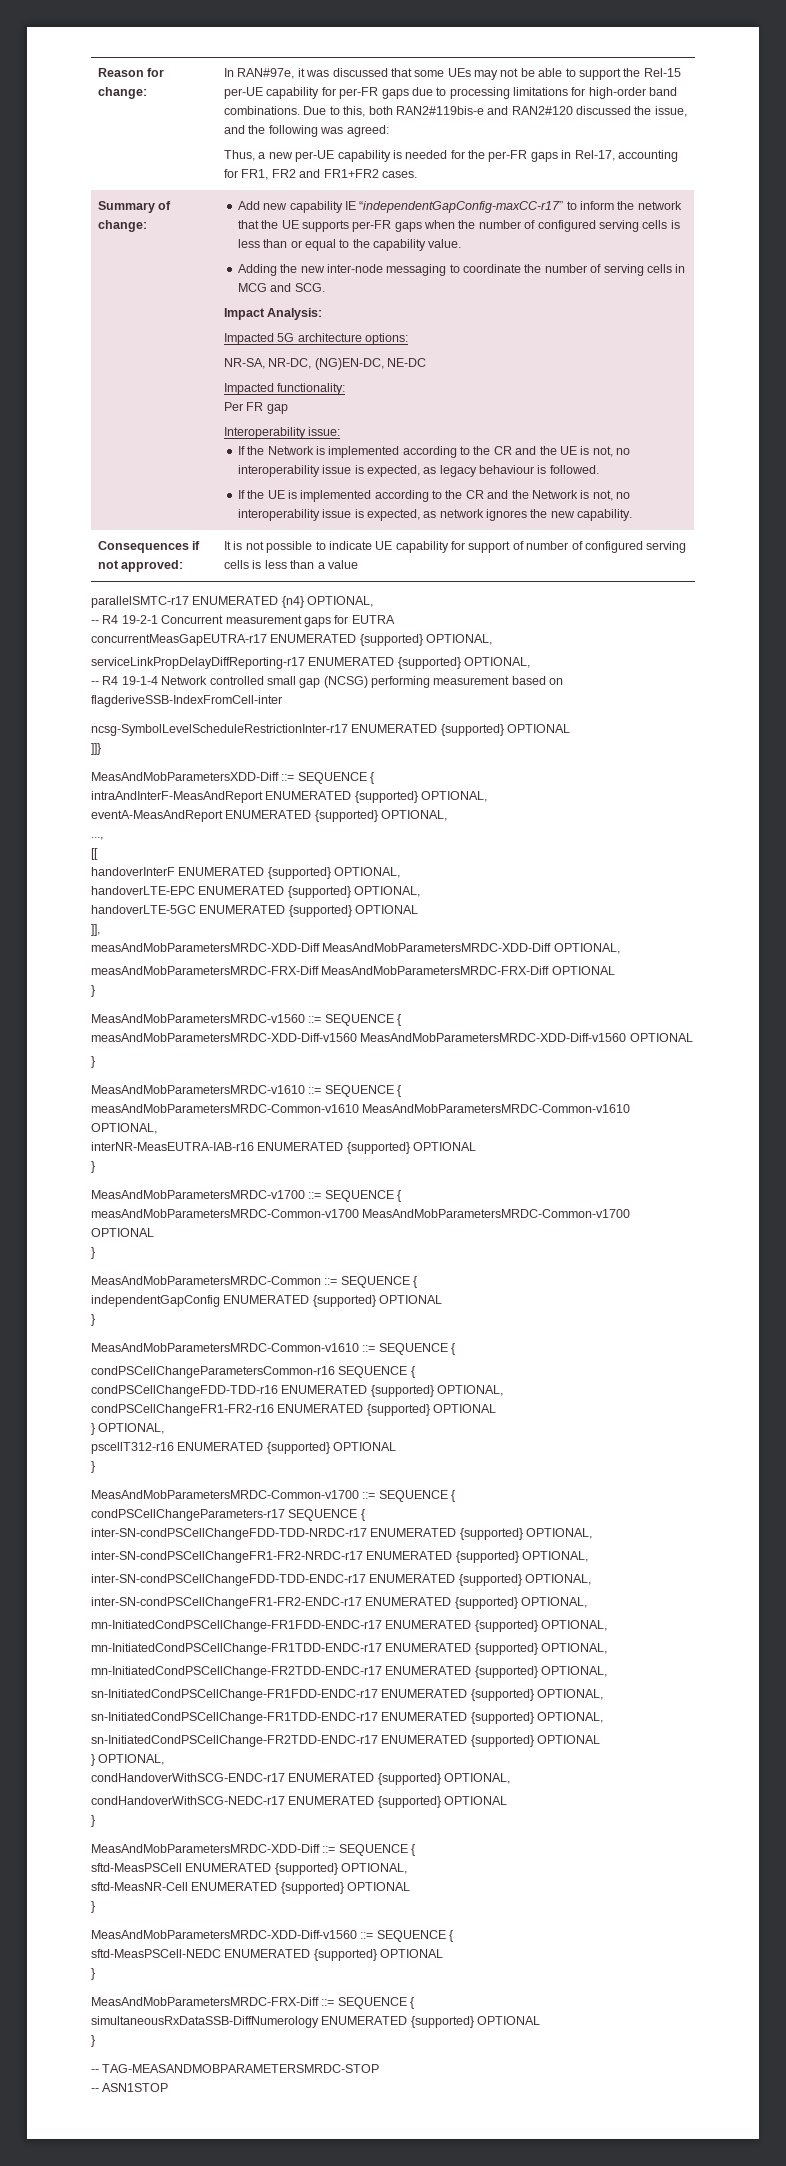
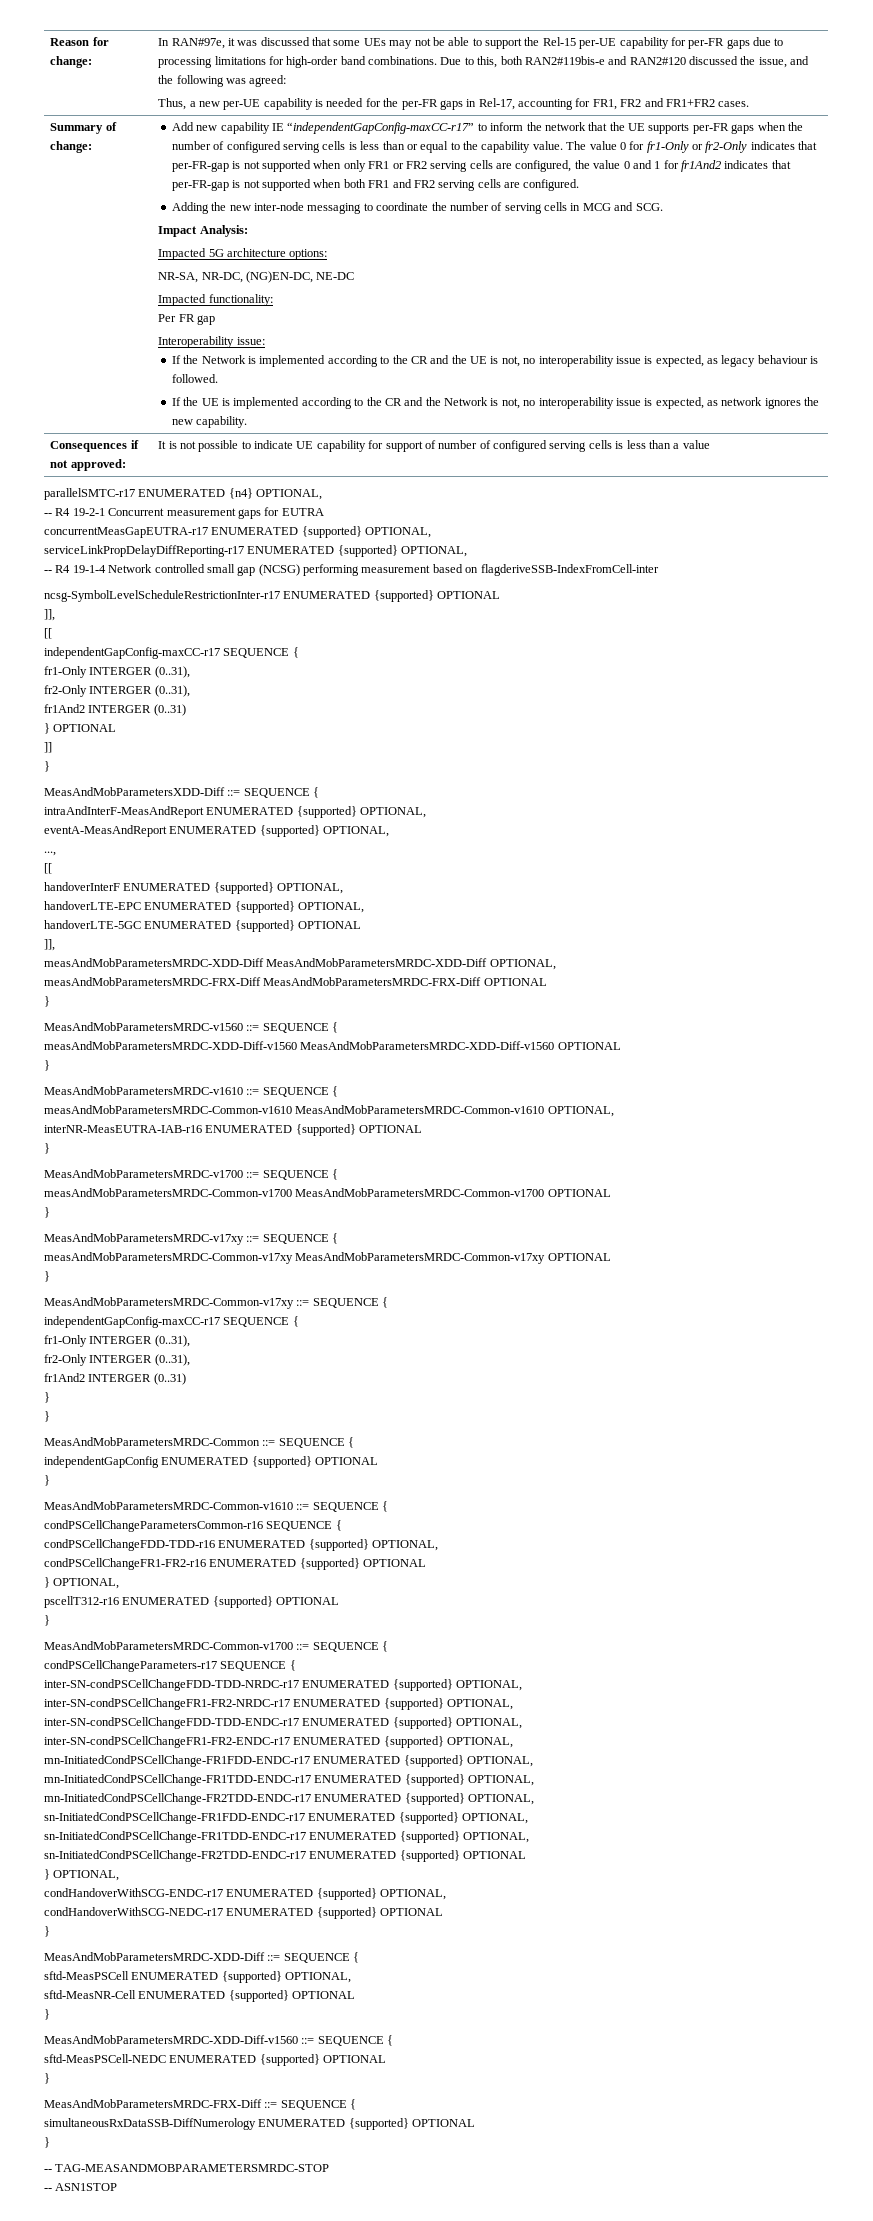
(462, 243) none -> [566,141,818,153] [171,160,791,172] [171,179,580,191] The value 0 for fr1-Only or fr2-Only indicates that per-FR-gap is not supported when only FR1 or FR2 serving cells are configured, the value 0 and 1 for fr1And2 indicates that per-FR-gap is not supported when both FR1 and FR2 serving cells are configured.
[91,743,101,755] ]]} -> [44,609,55,621] [44,628,52,639] [44,647,299,659] [44,666,190,678] [44,685,190,697] [44,704,186,716] [44,723,117,734] [44,742,52,753] [44,761,50,772] ]], // [[ // independentGapConfig-maxCC-r17 SEQUENCE { // fr1-Only INTERGER (0..31), // fr2-Only INTERGER (0..31), // fr1And2 INTERGER (0..31) // } OPTIONAL // ]] // }
(95, 1253) none -> [44,1233,339,1245] [44,1252,611,1264] [44,1271,50,1282] [44,1297,389,1309] [44,1316,299,1328] [44,1335,190,1347] [44,1354,190,1366] [44,1373,186,1385] [44,1392,50,1403] [44,1411,50,1422] // MeasAndMobParametersMRDC-v17xy ::= SEQUENCE { // measAndMobParametersMRDC-Common-v17xy MeasAndMobParametersMRDC-Common-v17xy OPTIONAL // } // MeasAndMobParametersMRDC-Common-v17xy ::= SEQUENCE { // independentGapConfig-maxCC-r17 SEQUENCE { // fr1-Only INTERGER (0..31), // fr2-Only INTERGER (0..31), // fr1And2 INTERGER (0..31) // } // }

